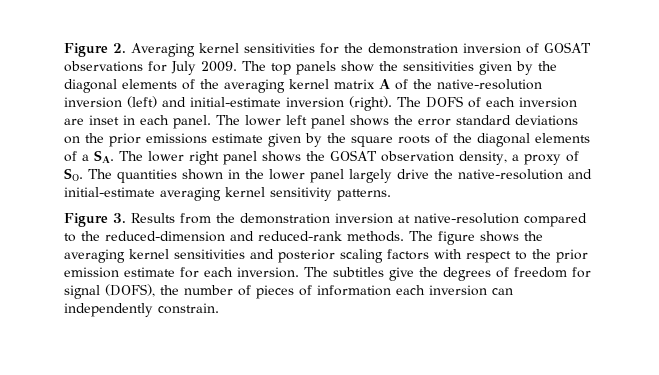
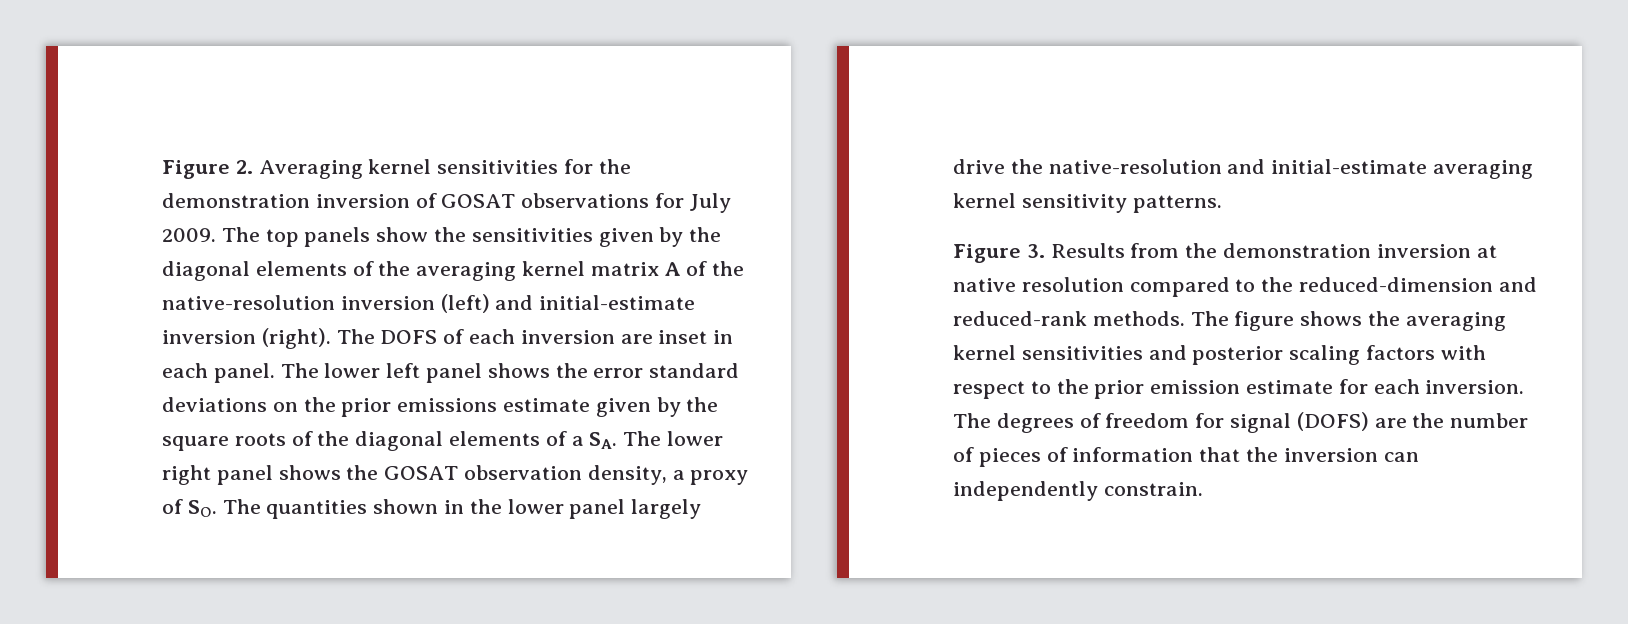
[414,213,519,224] native-resolution -> [953,277,1124,292] native resolution
[333,267,438,281] subtitles give the -> (991, 420) none
[105,284,155,297] (DOFS), -> [1296,412,1407,431] (DOFS) are
[396,285,425,295] each -> [1199,447,1279,462] that the

